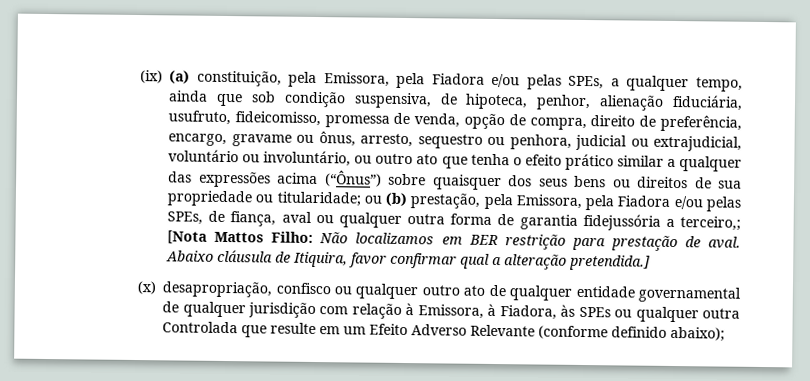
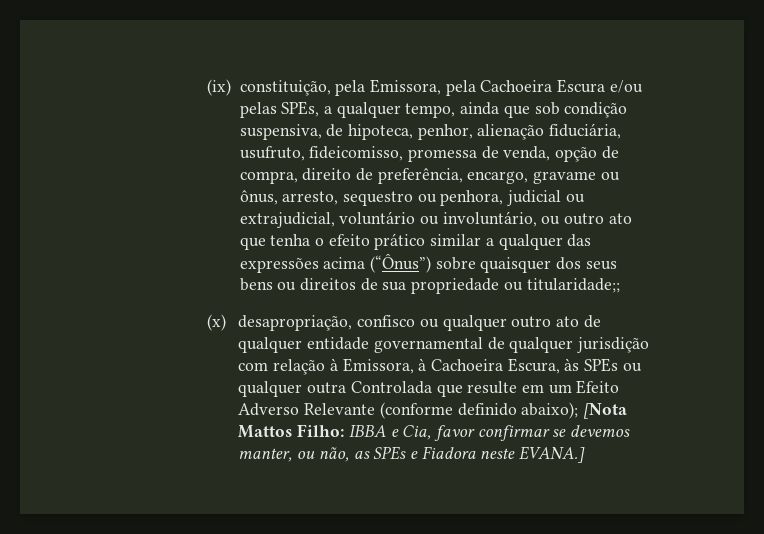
[169,70,191,84] (a) -> (231, 87) none
[431,73,485,85] Fiadora -> [480,79,606,93] Cachoeira Escura
[276,191,741,212] [167,210,741,231] [167,230,742,252] [166,249,652,271] titularidade; ou (b) prestação, pela Emissora, pela Fiadora e/ou pelas SPEs, de fiança, aval ou qualquer outra forma de garantia fidejussória a terceiro,; [Nota Mattos Filho: Não localizamos em BER restrição para prestação de aval. Abaixo cláusula de Itiquira, favor confirmar qual a alteração pretendida.] -> [526,278,620,293] titularidade;;
[499,305,557,320] Fiadora, -> [431,358,560,374] Cachoeira Escura,
(726, 334) none -> [583,403,628,419] [238,424,631,441] [238,446,586,463] [Nota Mattos Filho: IBBA e Cia, favor confirmar se devemos manter, ou não, as SPEs e Fiadora neste EVANA.]

